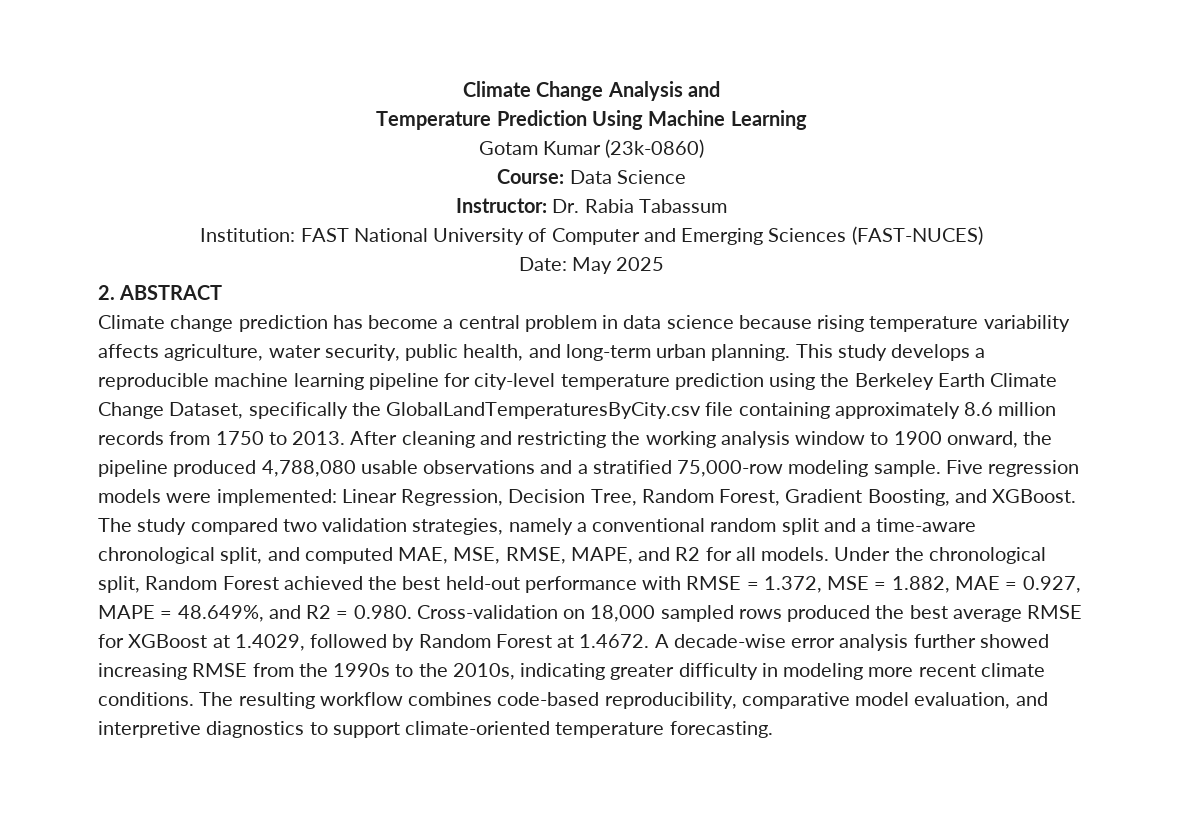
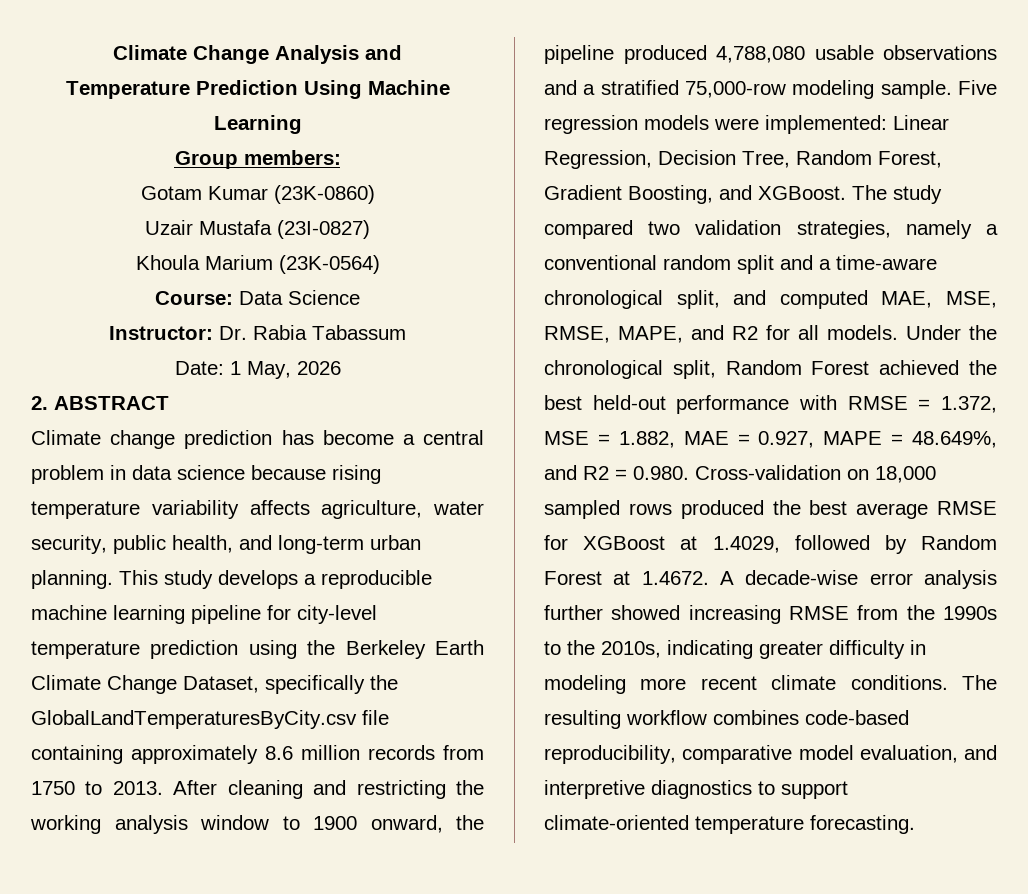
(807, 120) none -> [174,150,341,169] // Group members:
[605,139,705,158] (23k-0860) -> [273,185,375,204] [145,220,370,239] [135,255,380,274] (23K-0860) // Uzair Mustafa (23I-0827) // Khoula Marium (23K-0564)
[200,226,983,245] [518,257,665,274] Institution: FAST National University of Computer and Emerging Sciences (FAST-NUCES) // Date: May 2025 -> [174,361,341,379] Date: 1 May, 2026

